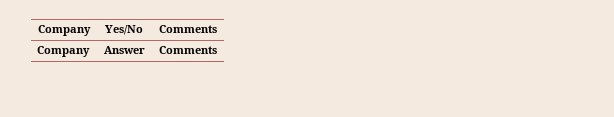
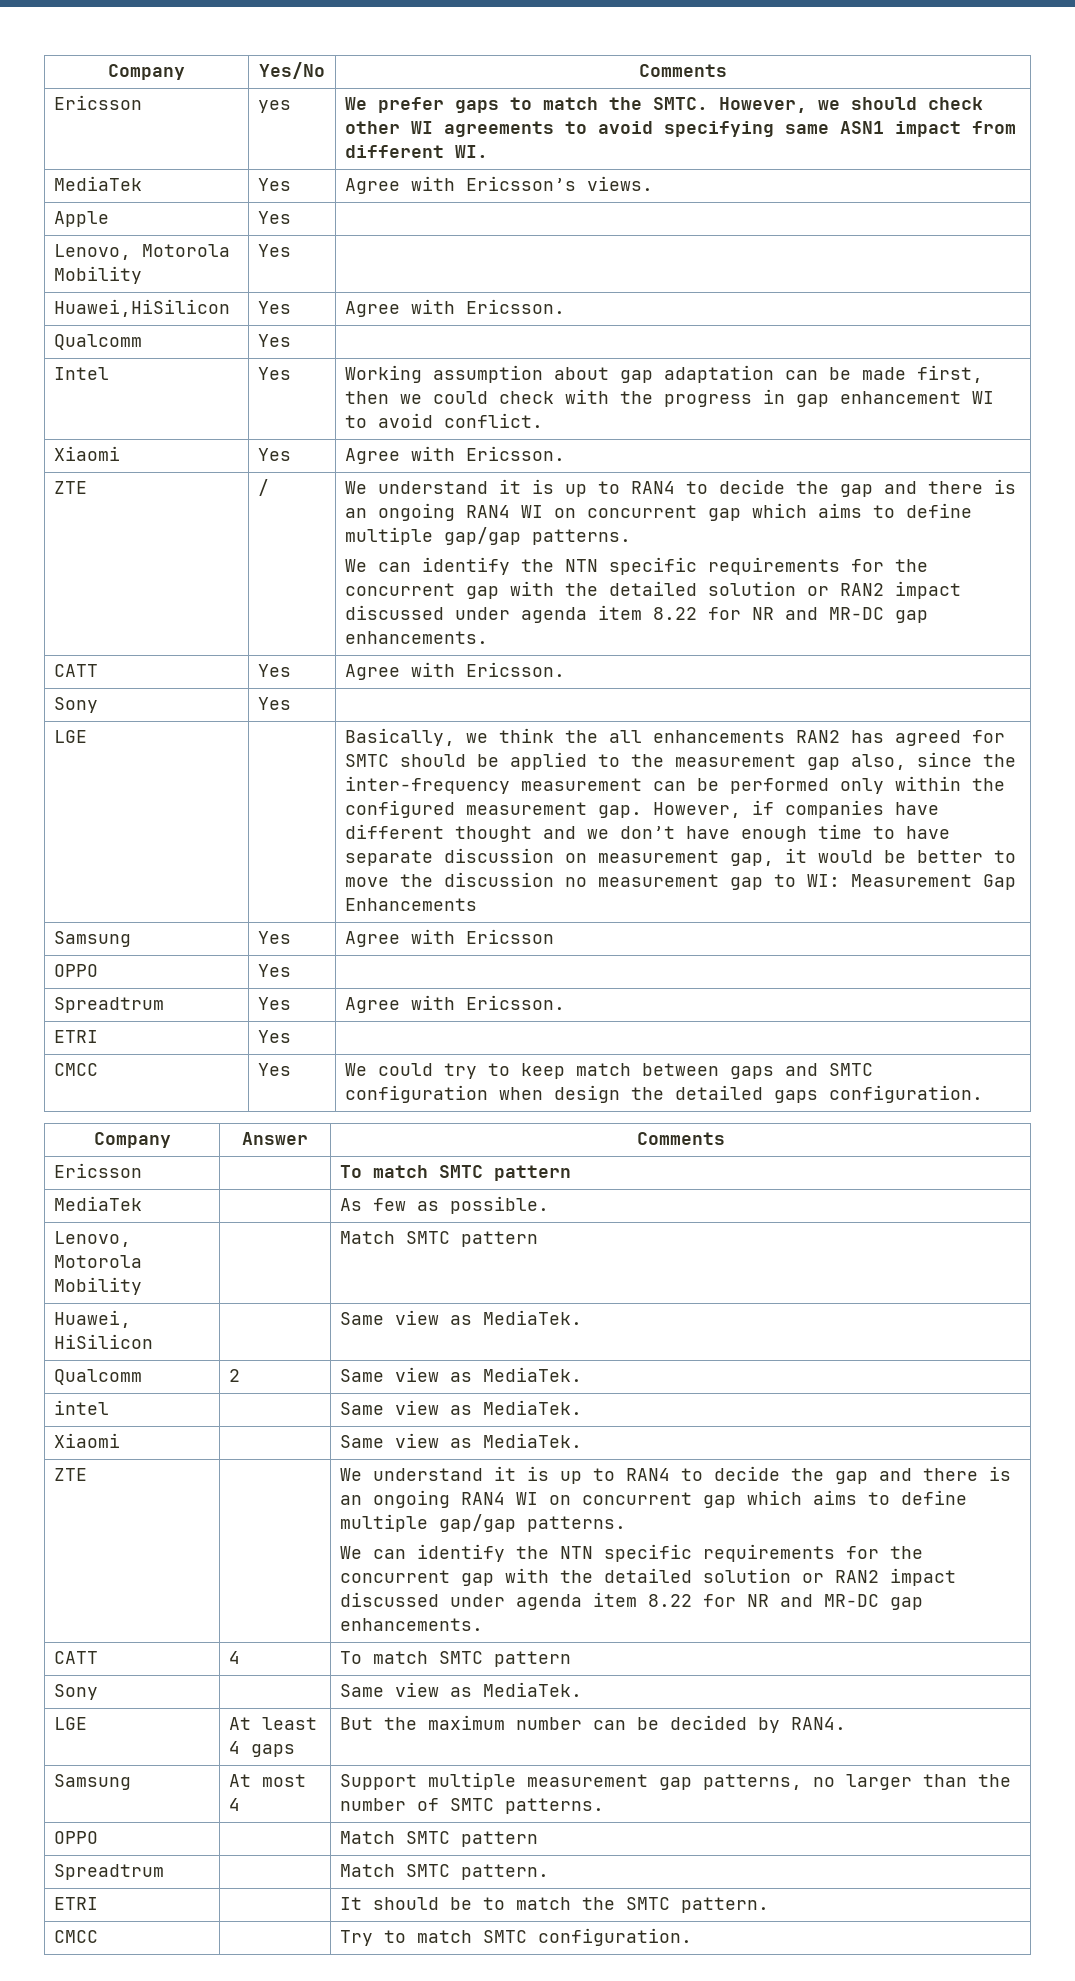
[37,46,91,57] [103,46,145,54] [158,46,217,54] Company | Answer | Comments -> [54,95,143,110] [258,100,292,113] [345,97,984,113] [345,121,1017,137] [345,145,489,158] [54,176,143,191] [258,178,292,191] [345,176,654,194] [54,211,110,227] [258,211,292,224] [54,244,231,260] [54,266,143,284] [258,244,292,257] [54,299,231,317] [258,301,292,314] [345,299,566,317] [54,334,143,350] [258,334,292,347] [54,367,110,380] [258,367,292,380] [345,365,984,383] [345,389,995,407] [345,413,544,428] [54,446,121,461] [258,448,292,461] [345,446,566,464] [54,481,88,494] [258,479,270,496] [345,479,1017,497] [345,503,973,521] [345,527,632,545] [345,557,929,575] [345,581,962,599] [345,605,929,623] [345,631,489,644] [54,664,99,677] [258,664,292,677] [345,662,566,680] [54,697,99,713] [258,697,292,710] [54,730,88,743] [345,728,1006,746] [345,752,1017,770] [345,776,1006,794] [345,800,940,818] [345,824,951,842] [345,848,1017,866] [345,872,1017,890] [345,898,478,911] [54,931,132,947] [258,931,292,944] [345,929,555,947] [54,964,99,977] [258,964,292,977] [54,997,165,1013] [258,997,292,1010] [345,995,566,1013] [54,1030,99,1043] [258,1030,292,1043] [54,1063,99,1076] [258,1063,292,1076] [345,1063,874,1079] [345,1085,984,1103] [93,1132,171,1148] [242,1132,308,1145] [636,1132,725,1145] [54,1163,143,1178] [340,1165,572,1181] [54,1196,143,1211] [340,1196,550,1214] [54,1231,132,1247] [54,1255,143,1268] [54,1277,143,1295] [340,1231,539,1247] [54,1310,132,1328] [54,1334,154,1349] [340,1310,583,1325] [54,1369,143,1385] [229,1369,241,1382] [340,1367,583,1382] [54,1400,110,1415] [340,1400,583,1415] [54,1433,121,1448] [340,1433,583,1448] [54,1468,88,1481] [340,1466,1012,1484] [340,1490,968,1508] [340,1514,627,1532] [340,1544,924,1562] [340,1568,957,1586] [340,1592,924,1610] [340,1618,484,1631] [54,1651,99,1664] [229,1651,241,1664] [340,1651,572,1667] [54,1684,99,1700] [340,1682,583,1697] [54,1717,88,1730] [229,1717,318,1730] [229,1741,296,1757] [340,1715,847,1733] [54,1774,132,1790] [229,1774,307,1787] [229,1798,241,1811] [340,1772,1012,1790] [340,1798,605,1814] [54,1831,99,1844] [340,1831,539,1847] [54,1864,165,1880] [340,1864,550,1880] [54,1897,99,1910] [340,1897,770,1913] [54,1930,99,1943] [340,1928,693,1946] Ericsson | yes | We prefer gaps to match the SMTC. However, we should check other WI agreements to avoid specifying same ASN1 impact from different WI. // MediaTek | Yes | Agree with Ericsson’s views. // Apple | Yes | // Lenovo, Motorola Mobility | Yes | // Huawei,HiSilicon | Yes | Agree with Ericsson. // Qualcomm | Yes | // Intel | Yes | Working assumption about gap adaptation can be made first, then we could check with the progress in gap enhancement WI to avoid conflict. // Xiaomi | Yes | Agree with Ericsson. // ZTE | / | We understand it is up to RAN4 to decide the gap and there is an ongoing RAN4 WI on concurrent gap which aims to define multiple gap/gap patterns. // We can identify the NTN specific requirements for the concurrent gap with the detailed solution or RAN2 impact discussed under agenda item 8.22 for NR and MR-DC gap enhancements. // CATT | Yes | Agree with Ericsson. // Sony | Yes | // LGE | | Basically, we think the all enhancements RAN2 has agreed for SMTC should be applied to the measurement gap also, since the inter-frequency measurement can be performed only within the configured measurement gap. However, if companies have different thought and we don’t have enough time to have separate discussion on measurement gap, it would be better to move the discussion no measurement gap to WI: Measurement Gap Enhancements // Samsung | Yes | Agree with Ericsson // OPPO | Yes | // Spreadtrum | Yes | Agree with Ericsson. // ETRI | Yes | // CMCC | Yes | We could try to keep match between gaps and SMTC configuration when design the detailed gaps configuration. // Company | Answer | Comments // Ericsson | | To match SMTC pattern // MediaTek | | As few as possible. // Lenovo, Motorola Mobility | | Match SMTC pattern // Huawei, HiSilicon | | Same view as MediaTek. // Qualcomm | 2 | Same view as MediaTek. // intel | | Same view as MediaTek. // Xiaomi | | Same view as MediaTek. // ZTE | | We understand it is up to RAN4 to decide the gap and there is an ongoing RAN4 WI on concurrent gap which aims to define multiple gap/gap patterns. // We can identify the NTN specific requirements for the concurrent gap with the detailed solution or RAN2 impact discussed under agenda item 8.22 for NR and MR-DC gap enhancements. // CATT | 4 | To match SMTC pattern // Sony | | Same view as MediaTek. // LGE | At least 4 gaps | But the maximum number can be decided by RAN4. // Samsung | At most 4 | Support multiple measurement gap patterns, no larger than the number of SMTC patterns. // OPPO | | Match SMTC pattern // Spreadtrum | | Match SMTC pattern. // ETRI | | It should be to match the SMTC pattern. // CMCC | | Try to match SMTC configuration.

